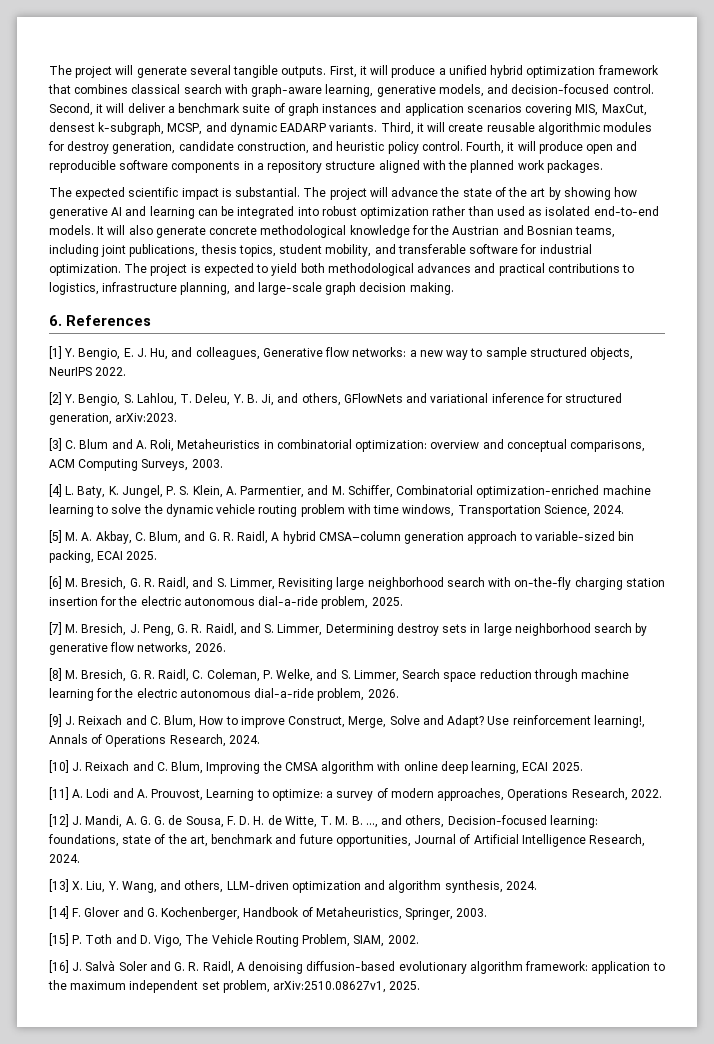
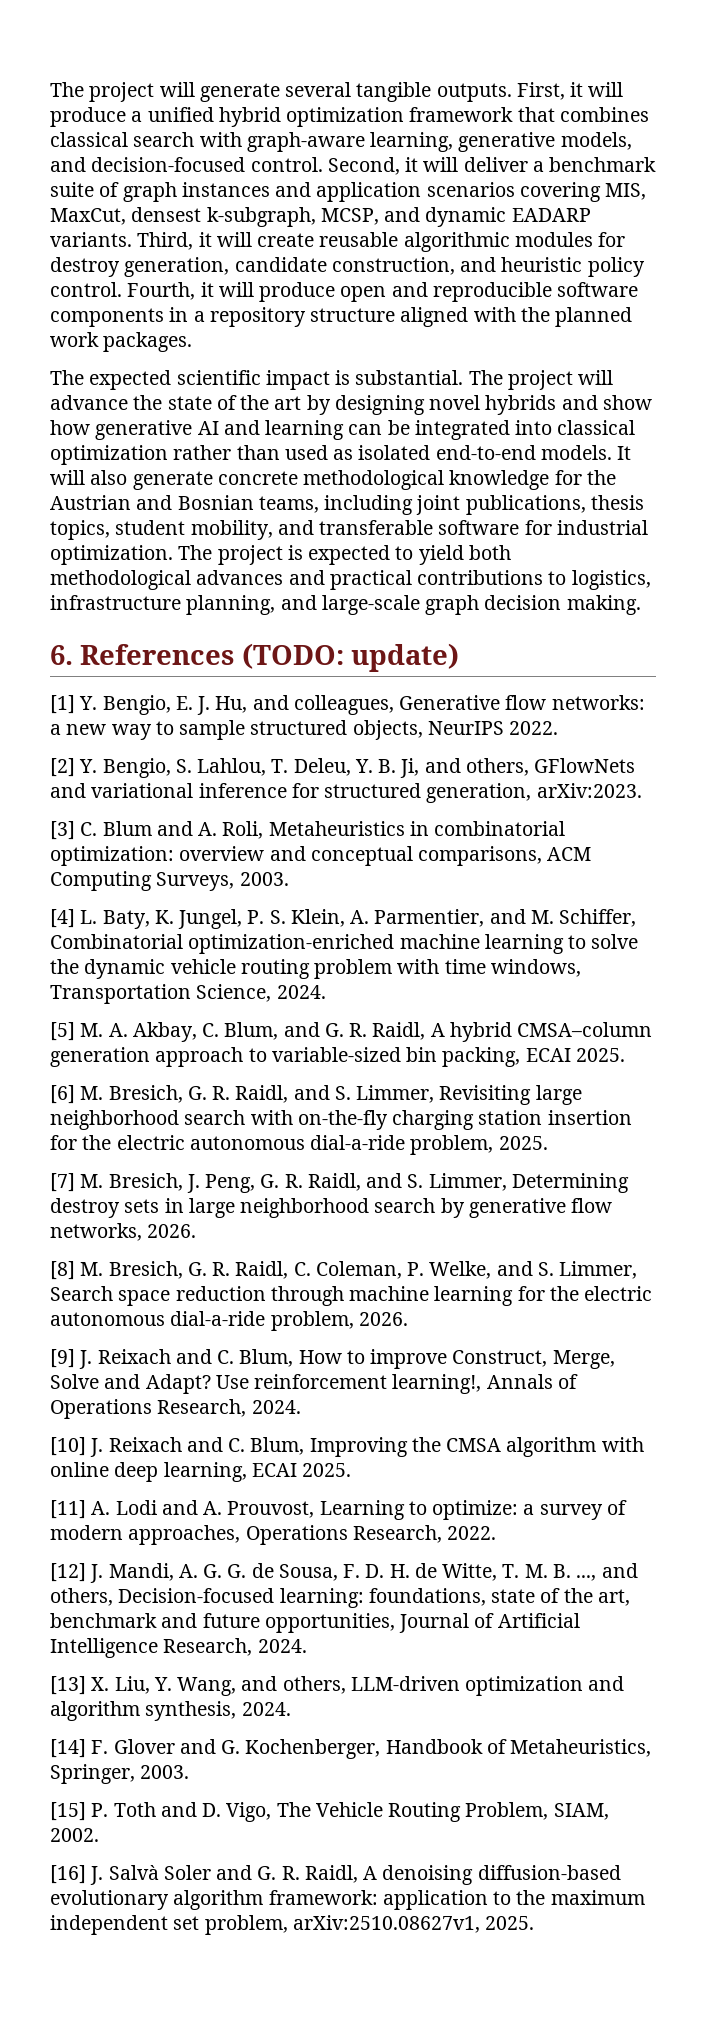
[563,187,611,200] showing -> [334,395,652,415] designing novel hybrids and show
[321,206,357,216] robust -> [557,420,636,435] classical
(152, 320) none -> [241,643,460,672] (TODO: update)

